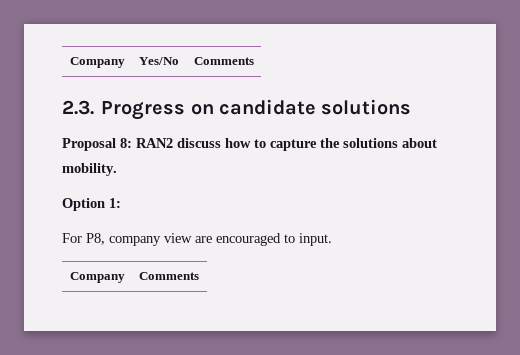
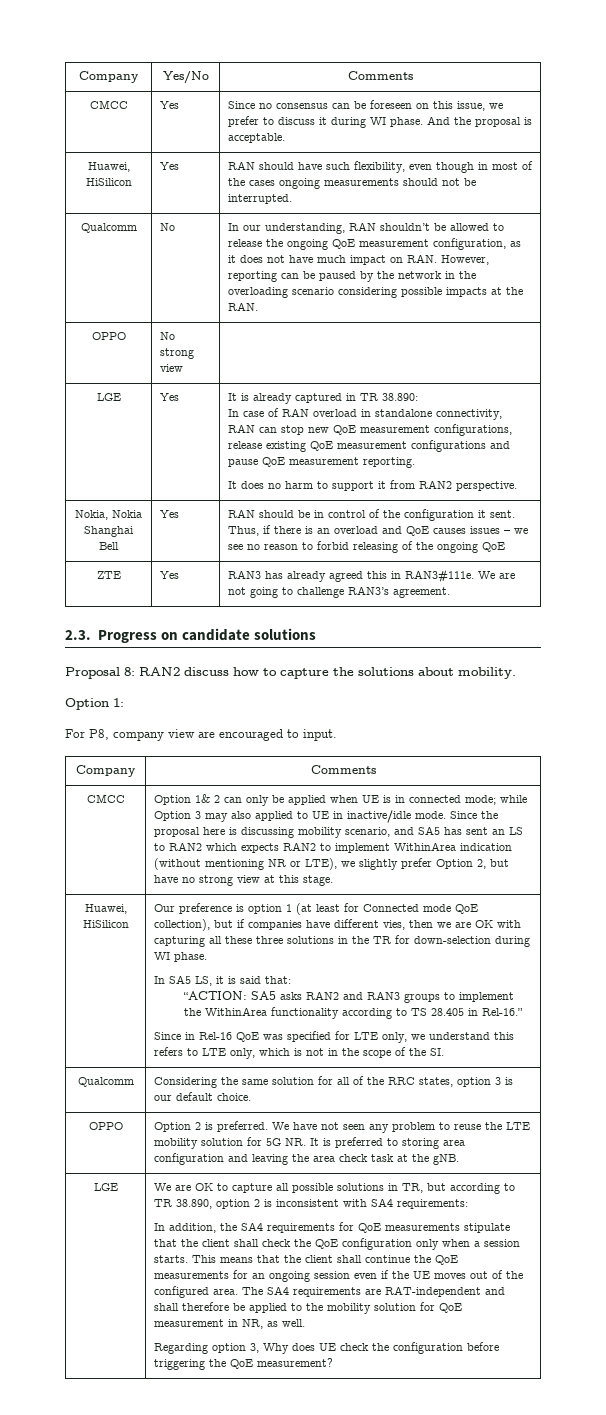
(254, 61) none -> [89,100,128,109] [159,101,179,109] [227,100,503,111] [227,116,532,128] [227,133,285,143] [87,162,130,172] [85,178,132,186] [159,162,179,170] [227,161,533,173] [227,178,476,189] [227,194,292,204] [80,223,137,233] [159,223,175,231] [227,222,504,234] [227,238,521,250] [227,254,489,265] [227,271,476,282] [227,287,523,298] [227,302,258,311] [91,332,126,340] [159,332,175,340] [159,348,194,359] [159,364,183,372] [96,393,121,401] [159,393,179,401] [227,393,418,404] [227,408,502,420] [227,424,512,436] [227,440,510,452] [227,457,415,468] [227,480,517,491] [75,510,142,520] [84,526,134,537] [99,542,119,550] [159,510,179,518] [227,509,515,521] [227,525,528,536] [227,541,505,553] [96,571,121,579] [159,571,179,579] [227,569,515,583] [227,586,450,598] // CMCC | Yes | Since no consensus can be foreseen on this issue, we prefer to discuss it during WI phase. And the proposal is acceptable. // Huawei, HiSilicon | Yes | RAN should have such flexibility, even though in most of the cases ongoing measurements should not be interrupted. // Qualcomm | No | In our understanding, RAN shouldn’t be allowed to release the ongoing QoE measurement configuration, as it does not have much impact on RAN. However, reporting can be paused by the network in the overloading scenario considering possible impacts at the RAN. // OPPO | No strong view | // LGE | Yes | It is already captured in TR 38.890: // In case of RAN overload in standalone connectivity, RAN can stop new QoE measurement configurations, release existing QoE measurement configurations and pause QoE measurement reporting. // It does no harm to support it from RAN2 perspective. // Nokia, Nokia Shanghai Bell | Yes | RAN should be in control of the configuration it sent. Thus, if there is an overload and QoE causes issues – we see no reason to forbid releasing of the ongoing QoE // ZTE | Yes | RAN3 has already agreed this in RAN3#111e. We are not going to challenge RAN3’s agreement.
(199, 276) none -> [86,794,125,803] [153,794,527,806] [153,810,498,823] [153,826,523,838] [153,842,512,853] [153,858,509,870] [153,875,333,886] [84,904,127,914] [82,920,129,928] [153,903,478,915] [153,919,521,931] [153,935,530,947] [153,952,207,962] [153,975,291,986] [183,991,515,1003] [184,1007,524,1019] [153,1031,514,1043] [153,1047,444,1059] [77,1077,134,1087] [153,1076,513,1088] [153,1092,251,1101] [88,1122,123,1130] [153,1121,530,1133] [153,1137,465,1149] [153,1153,459,1165] [93,1183,118,1191] [153,1183,515,1194] [153,1198,468,1209] [153,1222,510,1233] [153,1238,520,1250] [153,1255,458,1265] [153,1270,523,1282] [153,1286,505,1298] [153,1302,462,1314] [153,1319,305,1329] [153,1342,499,1354] [153,1358,333,1370] // CMCC | Option 1& 2 can only be applied when UE is in connected mode; while Option 3 may also applied to UE in inactive/idle mode. Since the proposal here is discussing mobility scenario, and SA5 has sent an LS to RAN2 which expects RAN2 to implement WithinArea indication (without mentioning NR or LTE), we slightly prefer Option 2, but have no strong view at this stage. // Huawei, HiSilicon | Our preference is option 1 (at least for Connected mode QoE collection), but if companies have different vies, then we are OK with capturing all these three solutions in the TR for down-selection during WI phase. // In SA5 LS, it is said that: // “ACTION: SA5 asks RAN2 and RAN3 groups to implement the WithinArea functionality according to TS 28.405 in Rel-16.” // Since in Rel-16 QoE was specified for LTE only, we understand this refers to LTE only, which is not in the scope of the SI. // Qualcomm | Considering the same solution for all of the RRC states, option 3 is our default choice. // OPPO | Option 2 is preferred. We have not seen any problem to reuse the LTE mobility solution for 5G NR. It is preferred to storing area configuration and leaving the area check task at the gNB. // LGE | We are OK to capture all possible solutions in TR, but according to TR 38.890, option 2 is inconsistent with SA4 requirements: // In addition, the SA4 requirements for QoE measurements stipulate that the client shall check the QoE configuration only when a session starts. This means that the client shall continue the QoE measurements for an ongoing session even if the UE moves out of the configured area. The SA4 requirements are RAT-independent and shall therefore be applied to the mobility solution for QoE measurement in NR, as well. // Regarding option 3, Why does UE check the configuration before triggering the QoE measurement?

